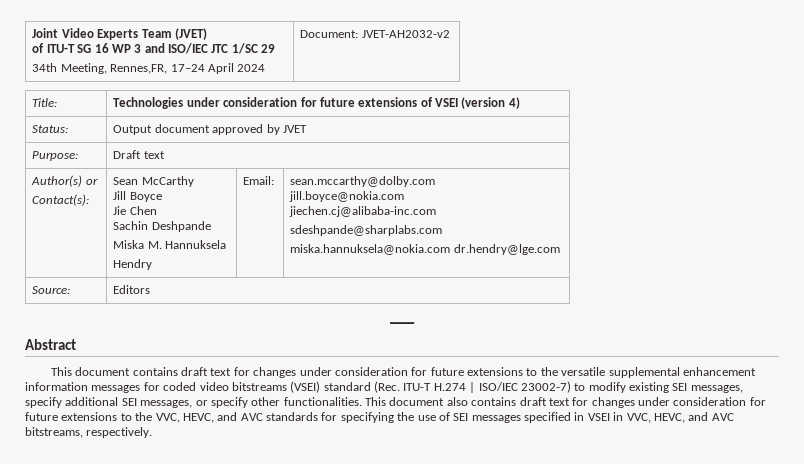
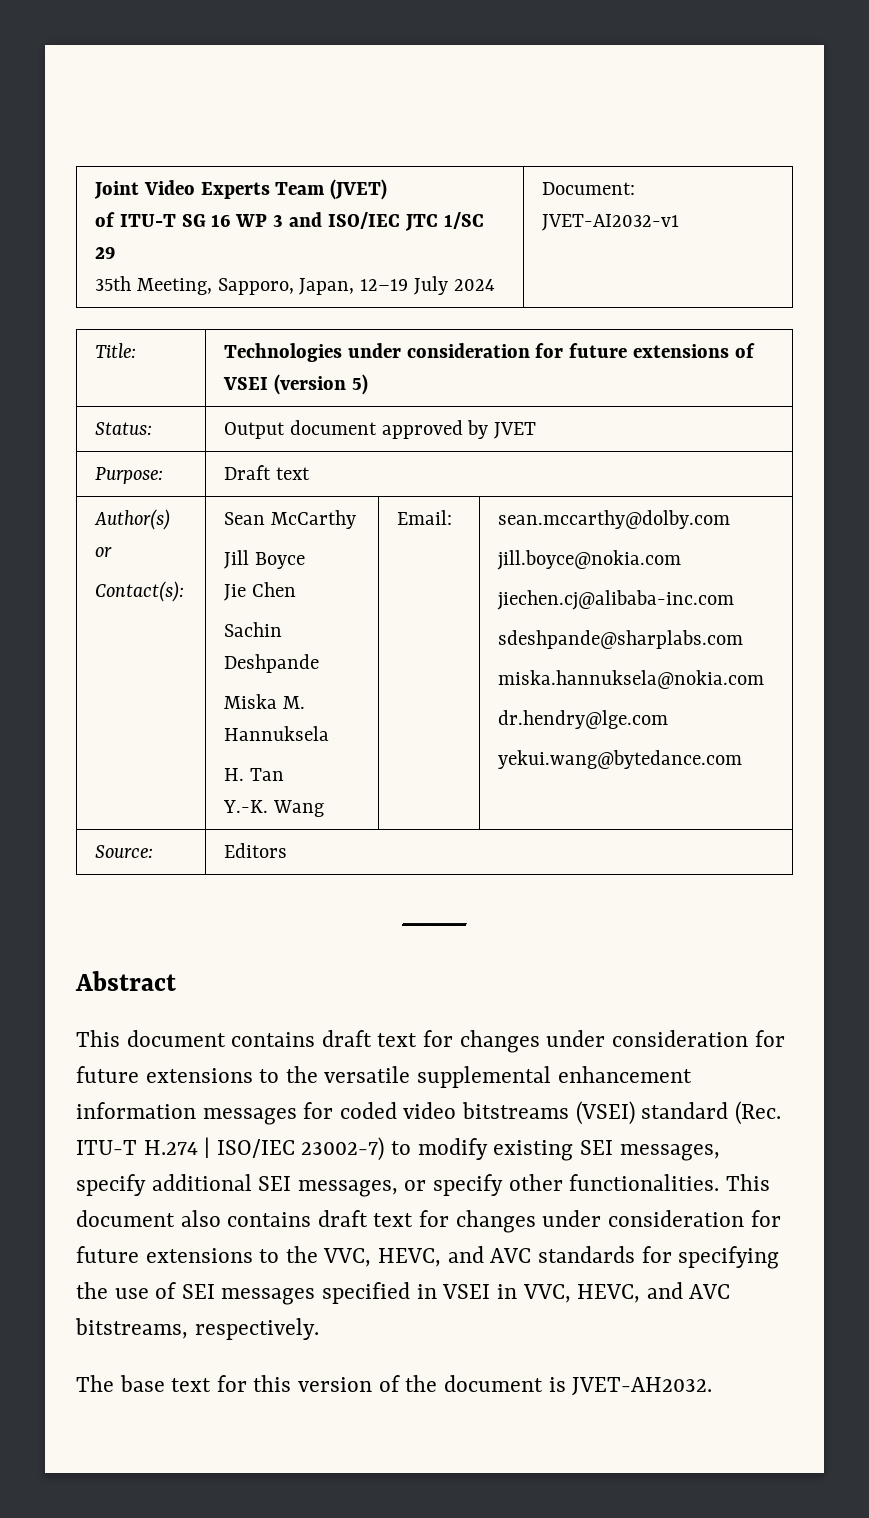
[32,63,234,74] 34th Meeting, Rennes,FR, 17–24 April -> [94,276,449,295] 35th Meeting, Sapporo, Japan, 12–19 July
[361,30,450,38] JVET-AH2032-v2 -> [541,214,679,231] JVET-AI2032-v1
[508,97,520,109] 4) -> [351,374,368,395] 5)
[113,259,153,270] Hendry -> [223,768,284,781] [222,800,324,817] H. Tan // Y.-K. Wang
(451, 249) none -> (764, 679) //
(560, 249) none -> [497,750,742,769] // yekui.wang@bytedance.com
(153, 432) none -> [76,1375,713,1396] // The base text for this version of the document is JVET-AH2032.

